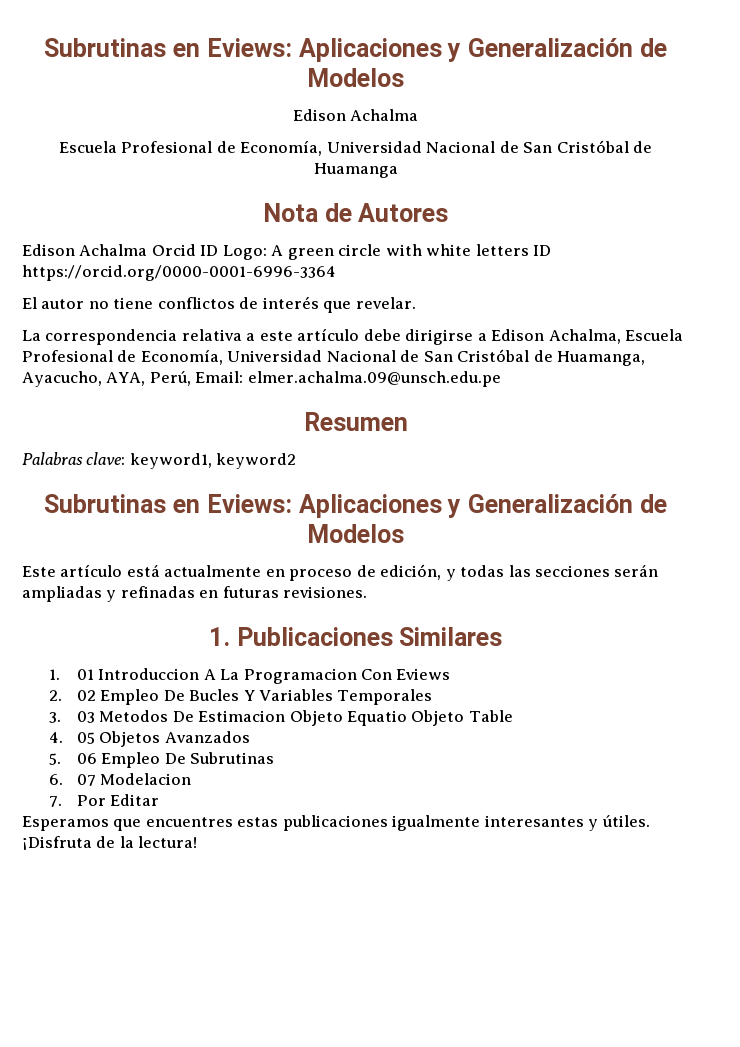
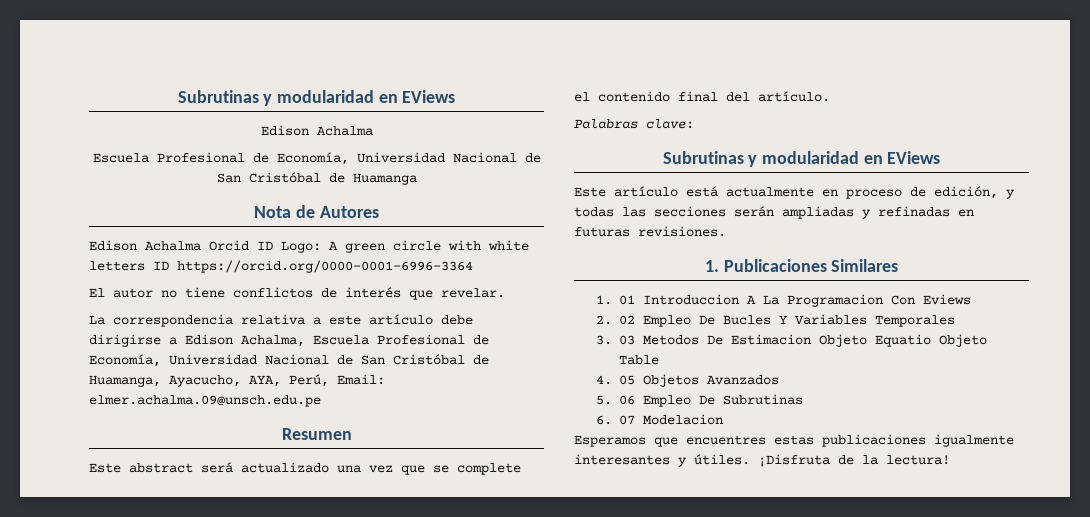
[44,38,667,62] [307,68,404,87] Subrutinas en Eviews: Aplicaciones y Generalización de Modelos -> [177,90,456,106] Subrutinas y modularidad en EViews
(408, 421) none -> [89,462,521,475] [574,91,830,102] // Este abstract será actualizado una vez que se complete el contenido final del artículo.
[129,453,297,469] [44,494,667,518] [307,524,404,543] keyword1, keyword2 // Subrutinas en Eviews: Aplicaciones y Generalización de Modelos -> [662,151,941,167] // Subrutinas y modularidad en EViews
[49,794,160,807] // 7. Por Editar -> (723, 419) none

